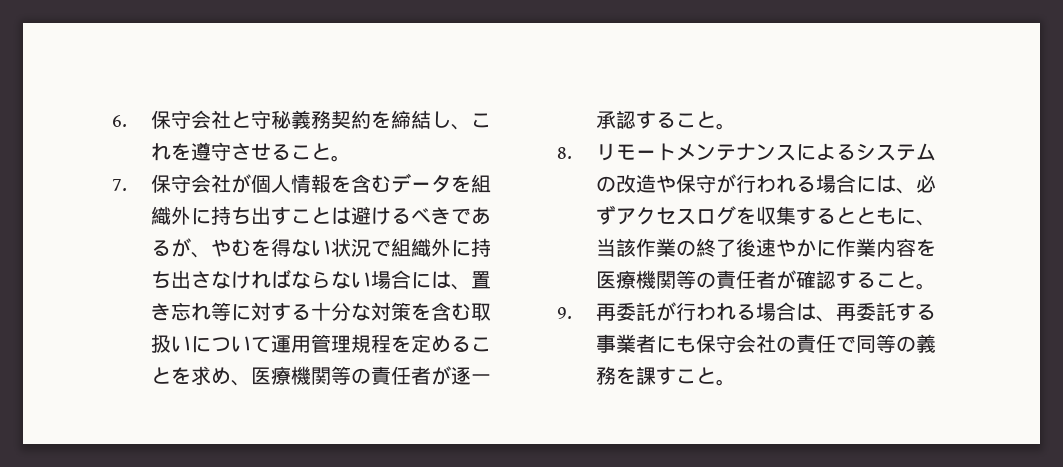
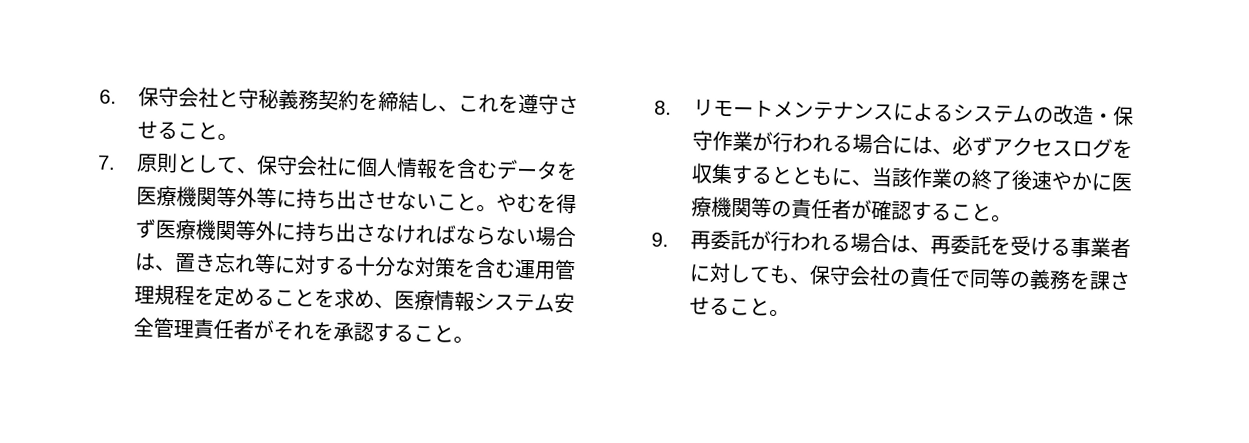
[150,174,251,193] 保守会社が -> [136,152,359,177] 原則として、保守会社に
[470,174,491,193] [150,206,491,225] [150,238,431,258] 組織外に持ち出すことは避けるべきであるが、やむを得ない状況で組織 -> [136,185,578,215] [135,218,257,241] 医療機関等外等に持ち出させないこと。やむを得ず医療機関等
[410,272,431,289] に -> (577, 237) none
[470,303,491,321] [150,334,271,353] 取扱いについて -> (517, 268) none
[290,366,491,385] 機関等の責任者が逐一 -> [434,290,576,314] [133,317,335,341] 情報システム安全管理責任者がそれを
[655,174,716,193] や保守 -> [1093,105,1135,127] [692,130,754,152] ・保守作業
[835,238,936,257] 作業内容を -> (1114, 182) none
[895,303,916,321] す -> [990,235,1052,257] を受け
[675,335,696,353] も -> [709,262,811,284] 対しても、
[655,367,676,385] す -> [1109,271,1132,291] [689,296,731,316] させる

